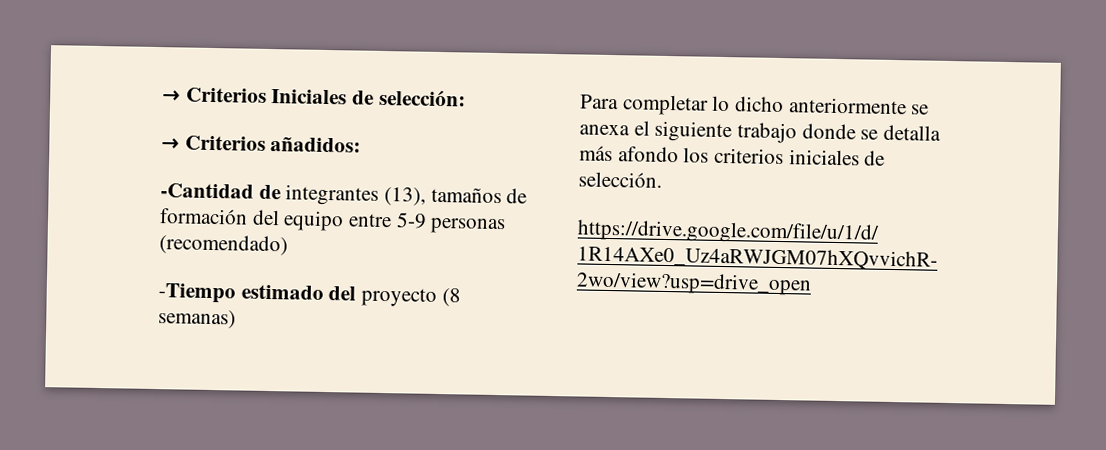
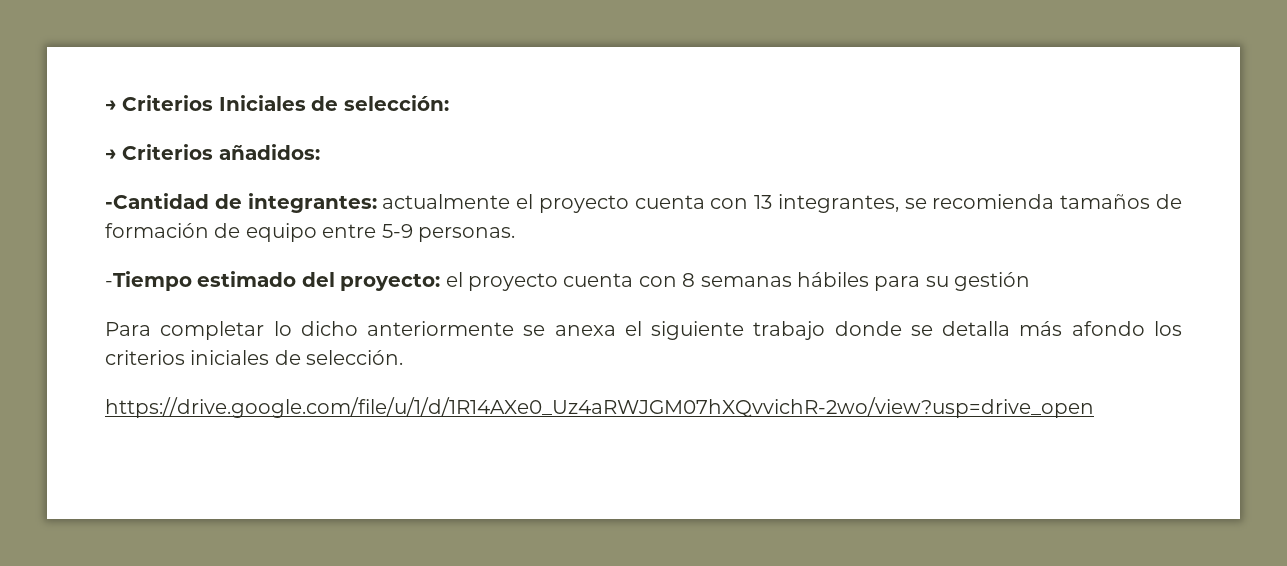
[285,184,427,206] integrantes (13), -> [247,193,1055,213] integrantes: actualmente el proyecto cuenta con 13 integrantes, se recomienda
[251,209,280,226] del -> [214,223,241,238] de
[430,217,507,235] [159,234,288,256] personas (recomendado) -> [418,227,515,242] personas.
[361,287,461,307] [158,309,236,329] proyecto (8 semanas) -> [340,272,1031,291] proyecto: el proyecto cuenta con 8 semanas hábiles para su gestión

